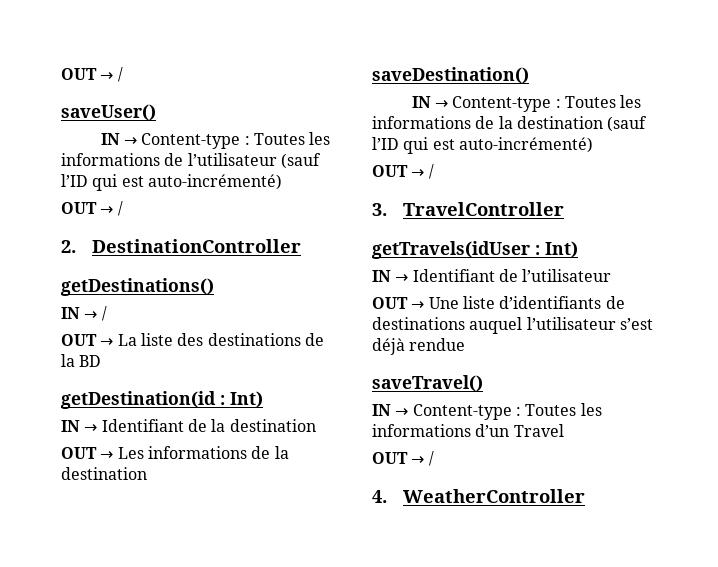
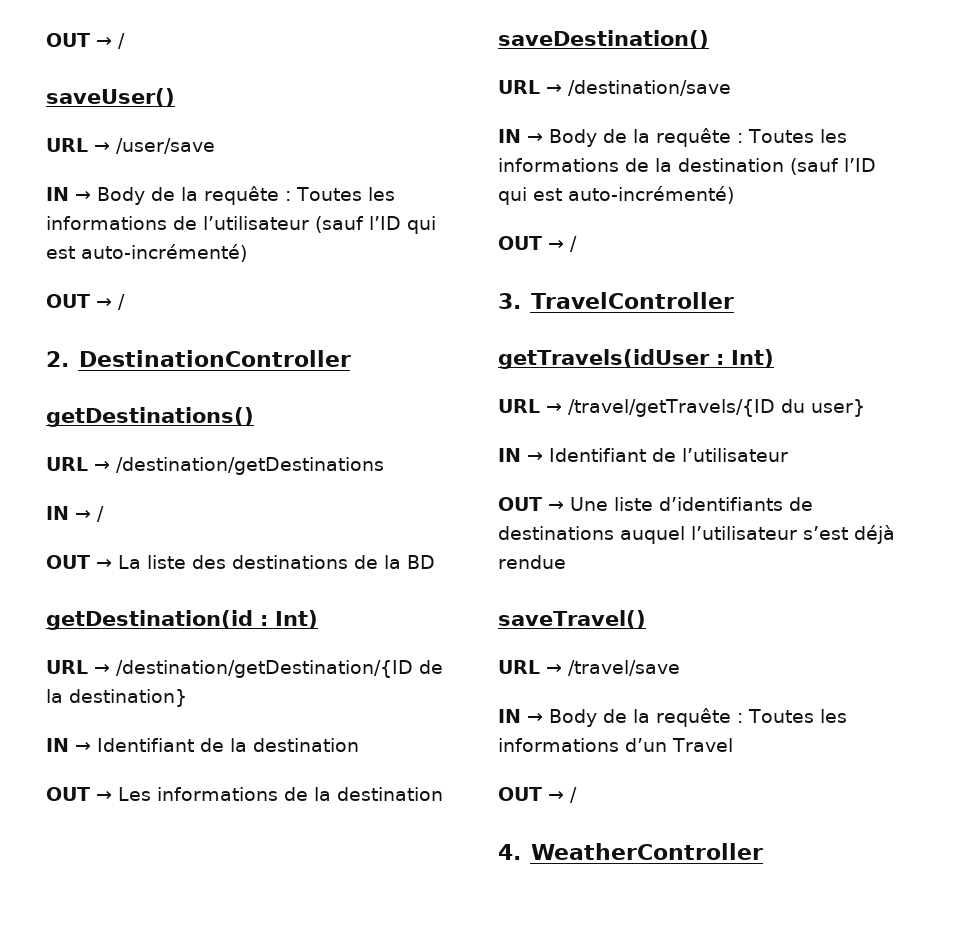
[100,133,241,149] // IN → Content-type -> [46,138,215,154] [46,186,279,205] // URL → /user/save // IN → Body de la requête
(214, 287) none -> [46,457,384,475] // URL → /destination/getDestinations
(263, 399) none -> [46,660,443,678] [46,689,187,707] // URL → /destination/getDestination/{ID de la destination}
[411,96,552,112] // IN → Content-type -> [498,80,731,96] [498,128,731,147] // URL → /destination/save // IN → Body de la requête
(578, 249) none -> [498,399,865,417] // URL → /travel/getTravels/{ID du user}
[372,404,512,420] // IN → Content-type -> [498,660,680,676] [498,708,731,727] // URL → /travel/save // IN → Body de la requête

